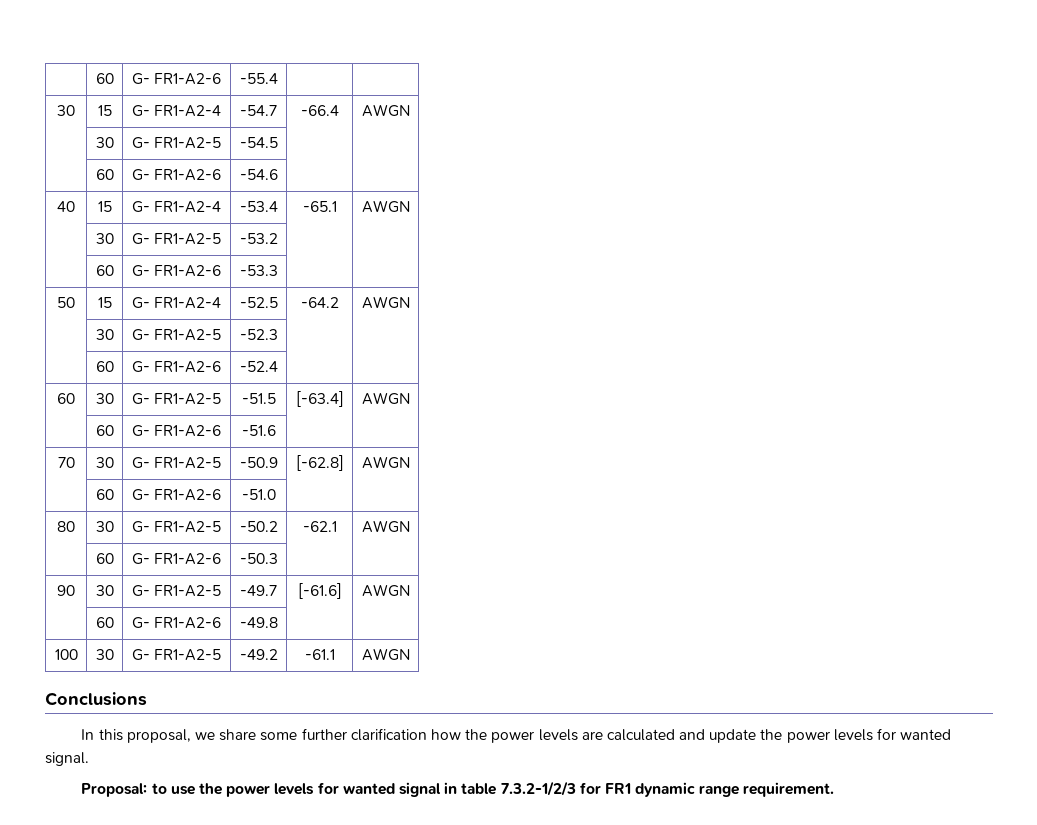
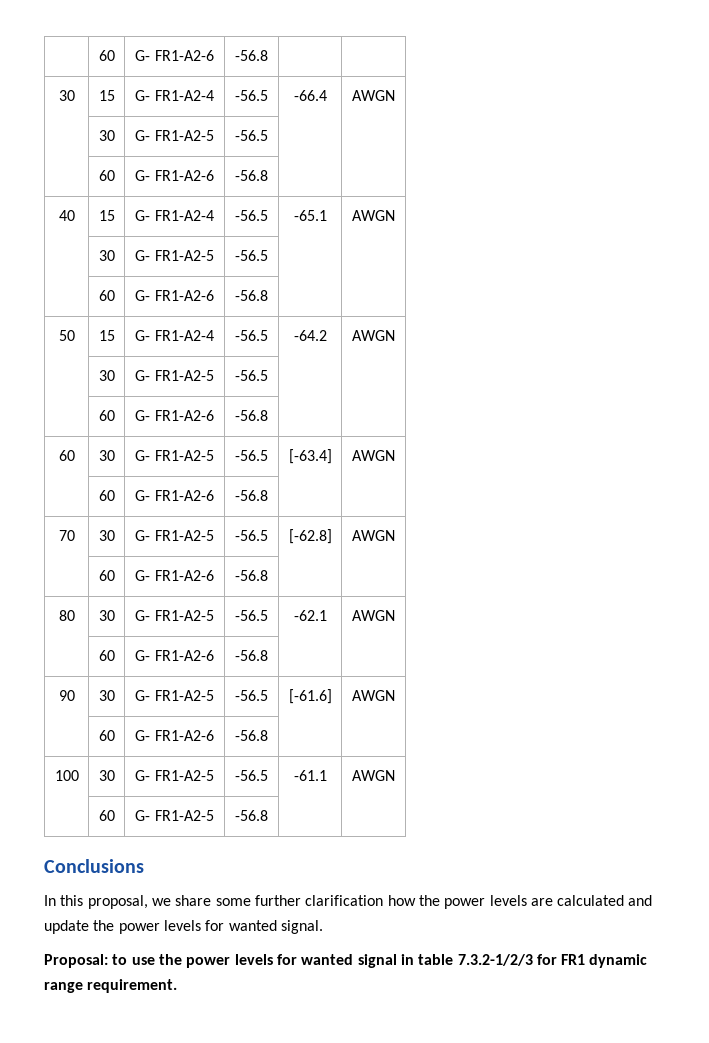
[95,73,114,84] [131,73,222,85] [239,73,278,84] | 60 | G- FR1-A2-6 | -55.4 -> [98,50,115,61] [135,50,214,61] [235,50,268,61] | 60 | G- FR1-A2-6 | -56.8
[240,105,277,116] -54.7 -> [235,90,268,101] -56.5
[239,137,278,148] [95,169,114,180] [131,169,222,181] [239,169,278,180] -54.5 | | // | 60 | G- FR1-A2-6 | -54.6 -> [235,130,268,141] [98,170,115,181] [135,170,214,181] [235,170,268,181] -56.5 | | // | 60 | G- FR1-A2-6 | -56.8
[239,201,278,212] -53.4 -> [235,210,268,221] -56.5
[239,233,278,244] [95,265,114,276] [131,265,222,277] [239,265,278,276] -53.2 | | // | 60 | G- FR1-A2-6 | -53.3 -> [235,250,268,261] [98,290,115,301] [135,290,214,301] [235,290,268,301] -56.5 | | // | 60 | G- FR1-A2-6 | -56.8
[239,297,278,308] -52.5 -> [235,330,268,341] -56.5
[239,329,278,340] [95,361,114,372] [131,361,222,373] [239,361,278,372] -52.3 | | // | 60 | G- FR1-A2-6 | -52.4 -> [235,370,268,381] [98,410,115,421] [135,410,214,421] [235,410,268,421] -56.5 | | // | 60 | G- FR1-A2-6 | -56.8
[241,393,276,404] -51.5 -> [235,450,268,461] -56.5
[241,425,276,436] -51.6 -> [235,490,268,501] -56.8
[239,457,278,468] -50.9 -> [235,530,268,541] -56.5
[241,489,276,500] -51.0 -> [235,570,268,581] -56.8
[239,521,278,532] -50.2 -> [235,610,268,621] -56.5
[239,553,278,564] -50.3 -> [235,650,268,661] -56.8
[240,585,277,596] -49.7 -> [235,690,268,701] -56.5
[239,617,278,628] -49.8 -> [235,730,268,741] -56.8
[239,649,278,660] -49.2 -> [235,770,268,781] -56.5
(410, 654) none -> [98,810,115,821] [135,810,214,821] [235,810,268,821] // | 60 | G- FR1-A2-5 | -56.8 | |

